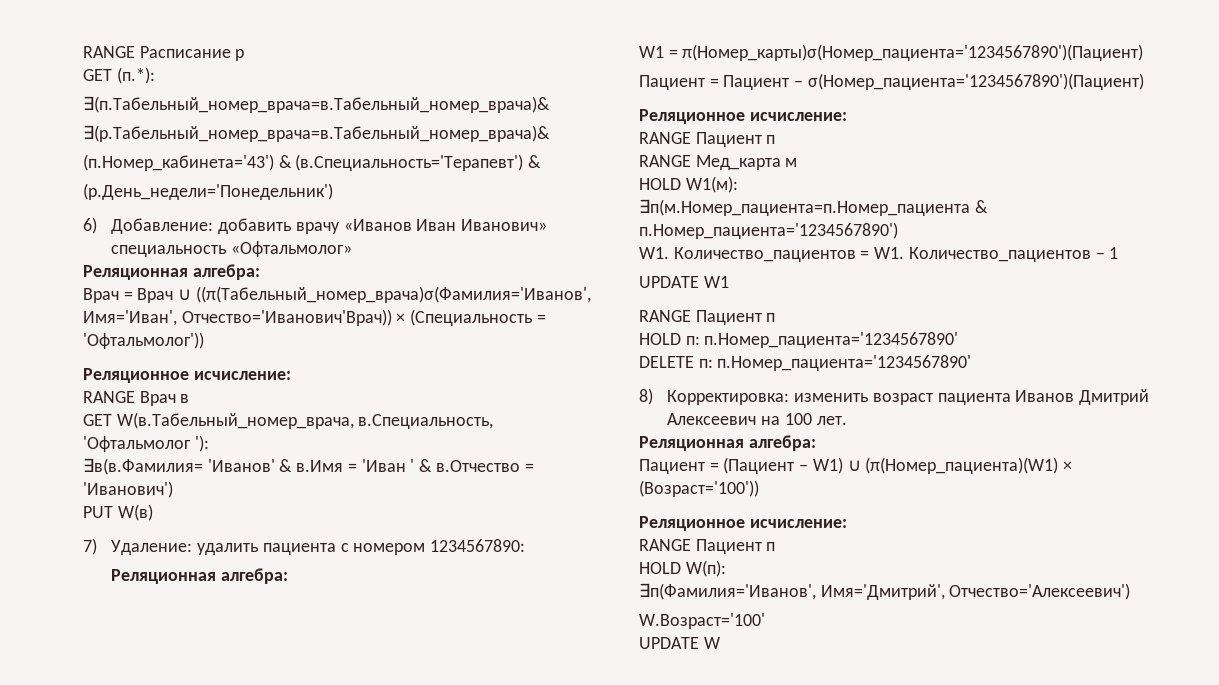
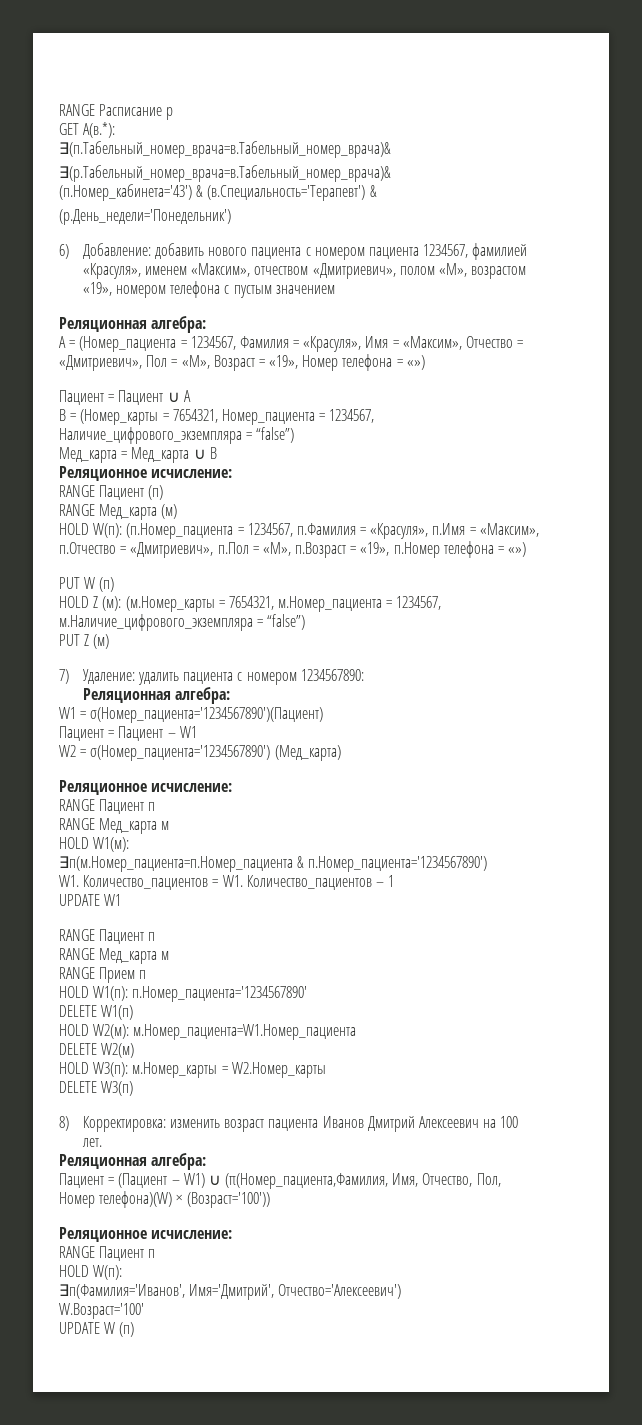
[116,67,155,84] (п.*): -> [83,122,116,138] А(в.*):
[295,219,548,234] [111,241,353,257] [83,264,260,280] [83,286,591,303] [83,309,546,326] [83,332,204,349] [83,368,291,383] [83,391,190,406] [83,412,494,429] [83,435,209,452] [83,458,534,475] [83,481,173,498] [83,504,153,521] врачу «Иванов Иван Иванович» специальность «Офтальмолог» // Реляционная алгебра: // Врач = Врач ∪ ((π(Табельный_номер_врача)σ(Фамилия='Иванов', Имя='Иван', Отчество='Иванович'Врач)) × (Специальность = 'Офтальмолог')) // Реляционное исчисление: // RANGE Врач в // GET W(в.Табельный_номер_врача, в.Специальность, 'Офтальмолог '): // ∃в(в.Фамилия= 'Иванов' & в.Имя = 'Иван ' & в.Отчество = 'Иванович') // PUT W(в) -> [208,243,528,260] [82,263,527,279] [82,281,335,298] [59,316,207,333] [59,336,524,352] [59,354,425,371] [59,390,191,405] [59,409,375,425] [59,427,295,444] [59,447,217,463] [59,466,233,481] [59,485,164,500] [59,504,178,520] [59,523,539,539] [59,541,527,558] [59,577,115,592] [59,596,442,612] [59,614,306,631] [59,634,110,649] нового пациента с номером пациента 1234567, фамилией «Красуля», именем «Максим», отчеством «Дмитриевич», полом «М», возрастом «19», номером телефона с пустым значением // Реляционная алгебра: // A = (Номер_пациента = 1234567, Фамилия = «Красуля», Имя = «Максим», Отчество = «Дмитриевич», Пол = «М», Возраст = «19», Номер телефона = «») // Пациент = Пациент ∪ А // B = (Номер_карты = 7654321, Номер_пациента = 1234567, Наличие_цифрового_экземпляра = “false”) // Мед_карта = Мед_карта ∪ B // Реляционное исчисление: // RANGE Пациент (п) // RANGE Мед_карта (м) // HOLD W(п): (п.Номер_пациента = 1234567, п.Фамилия = «Красуля», п.Имя = «Максим», п.Отчество = «Дмитриевич», п.Пол = «М», п.Возраст = «19», п.Номер телефона = «») // PUT W (п) // HOLD Z (м): (м.Номер_карты = 7654321, м.Номер_пациента = 1234567, м.Наличие_цифрового_экземпляра = “false”) // PUT Z (м)
[682,44,1144,61] π(Номер_карты)σ(Номер_пациента='1234567890')(Пациент) -> [90,707,324,723] σ(Номер_пациента='1234567890')(Пациент)
[807,73,1144,90] σ(Номер_пациента='1234567890')(Пациент) -> [179,726,197,738] [59,745,341,761] W1 // W2 = σ(Номер_пациента='1234567890') (Мед_карта)
[639,333,700,345] // HOLD п: -> [59,948,170,964] [59,967,147,983] [59,986,129,1001] // RANGE Мед_карта м // RANGE Прием п // HOLD W1(п):
[698,355,972,371] п: п.Номер_пациента='1234567890' -> [101,1005,134,1020] [59,1024,357,1040] [59,1043,135,1058] [59,1062,326,1078] [59,1081,134,1096] W1(п) // HOLD W2(м): м.Номер_пациента=W1.Номер_пациента // DELETE W2(м) // HOLD W3(п): м.Номер_карты = W2.Номер_карты // DELETE W3(п)
[865,457,1059,474] (π(Номер_пациента)(W1) -> [225,1173,501,1189] [59,1191,173,1208] (π(Номер_пациента,Фамилия, Имя, Отчество, Пол, Номер телефона)(W)
(720, 643) none -> [119,1322,135,1337] (п)

